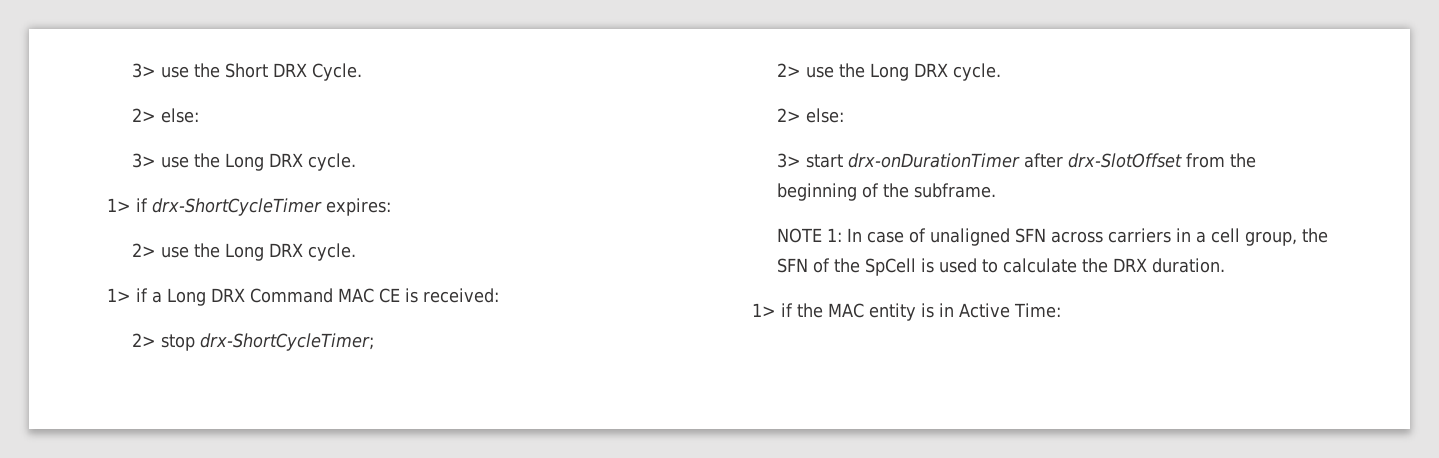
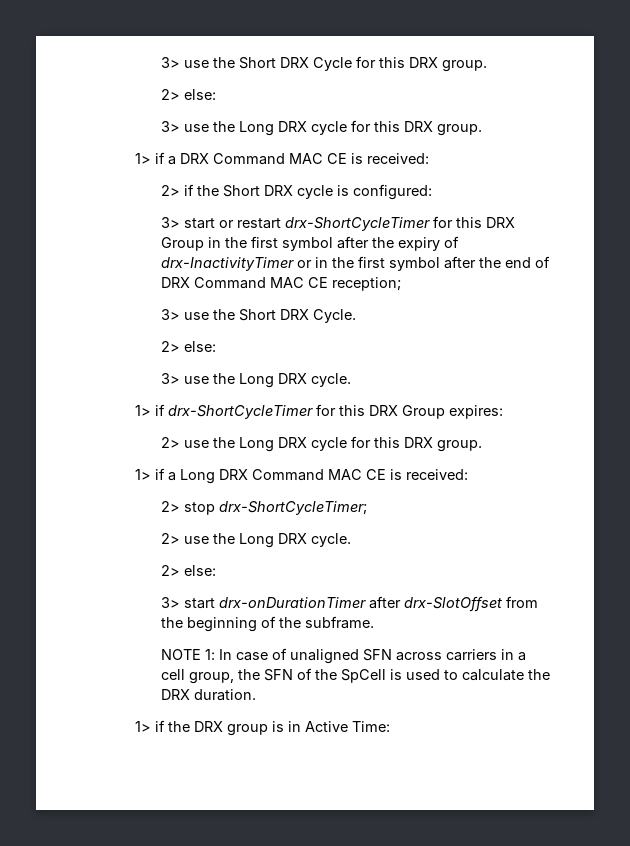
[131,63,307,78] 3> use the Short DRX -> [161,56,488,72] [161,89,217,100] [161,120,483,136] [134,152,429,165] [161,184,433,200] [161,216,516,231] [161,236,460,251] [161,256,551,271] [161,277,402,291] [161,309,310,321] 3> use the Short DRX Cycle for this DRX group. // 2> else: // 3> use the Long DRX cycle for this DRX group. // 1> if a DRX Command MAC CE is received: // 2> if the Short DRX cycle is configured: // 3> start or restart drx-ShortCycleTimer for this DRX Group in the first symbol after the expiry of drx-InactivityTimer or in the first symbol after the end of DRX Command MAC CE reception; // 3> use the Short DRX
(322, 207) none -> [315,404,445,419] for this DRX Group
[307,243,356,261] cycle. -> [311,436,483,452] cycle for this DRX group.
[827,303,916,321] MAC entity -> [193,721,268,736] DRX group

